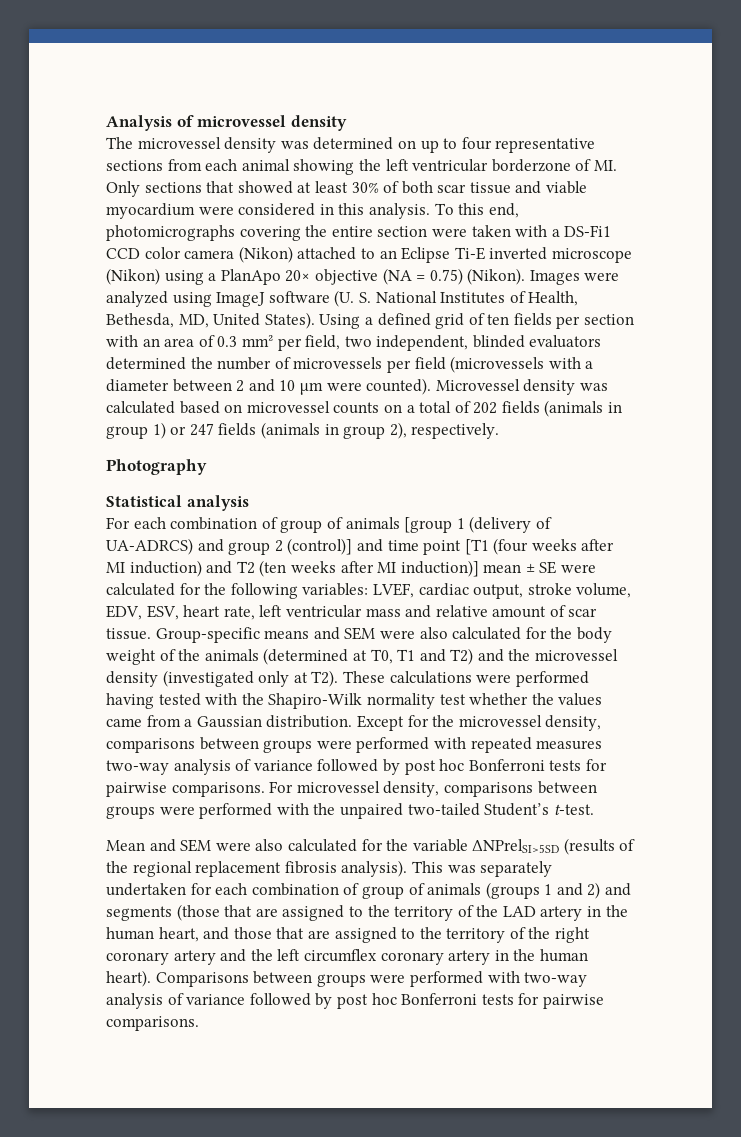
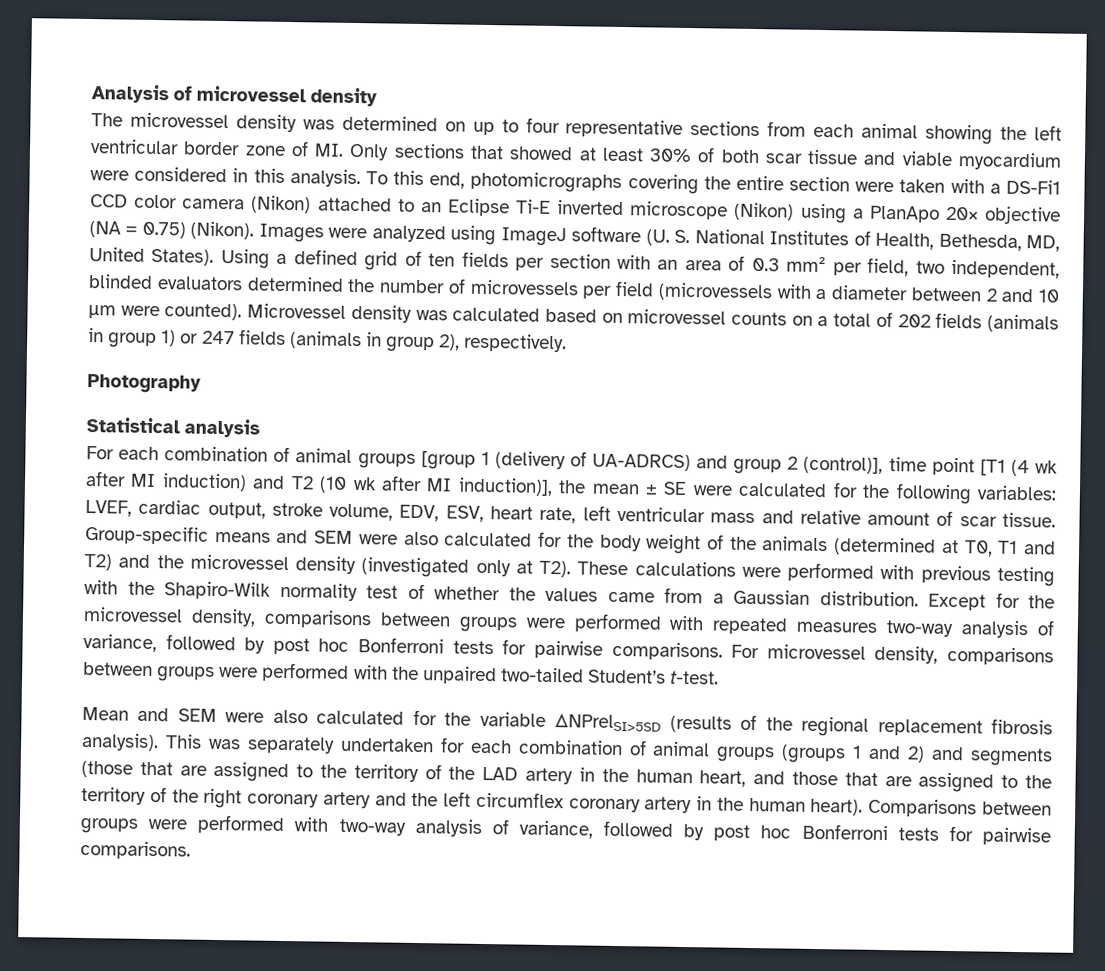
[491,159,571,172] borderzone -> [183,141,286,156] border zone
[280,517,400,533] group of animals -> [295,448,416,469] animal groups
[287,538,383,555] (control)] and -> [803,456,884,474] (control)],
[493,538,577,555] (four weeks -> [1010,459,1058,477] (4 wk
[259,560,479,577] (ten weeks after MI induction)] -> [319,475,587,496] (10 wk after MI induction)], the
[106,693,201,709] having tested -> [880,564,1055,587] with previous testing
(466, 699) none -> [407,583,425,600] of
[253,760,313,771] variance -> [83,633,157,653] variance,
[361,883,482,899] group of animals -> [652,741,776,763] animal groups
[186,994,246,1005] variance -> [518,820,593,839] variance,

